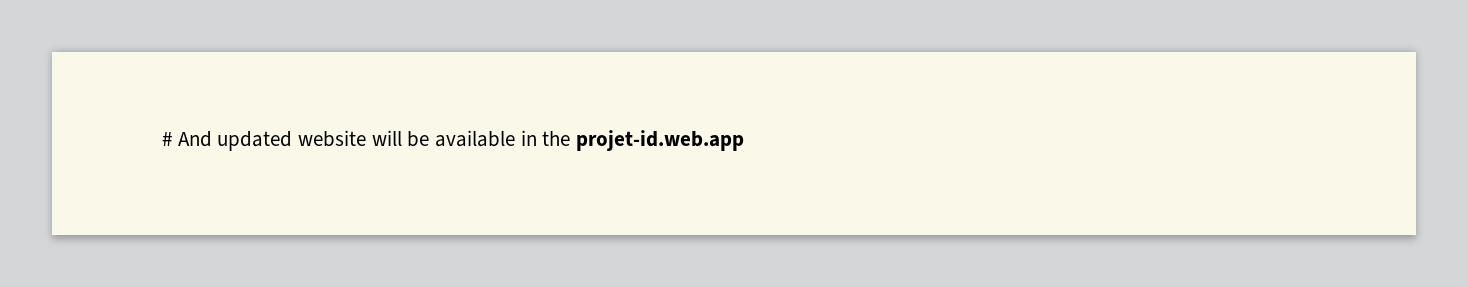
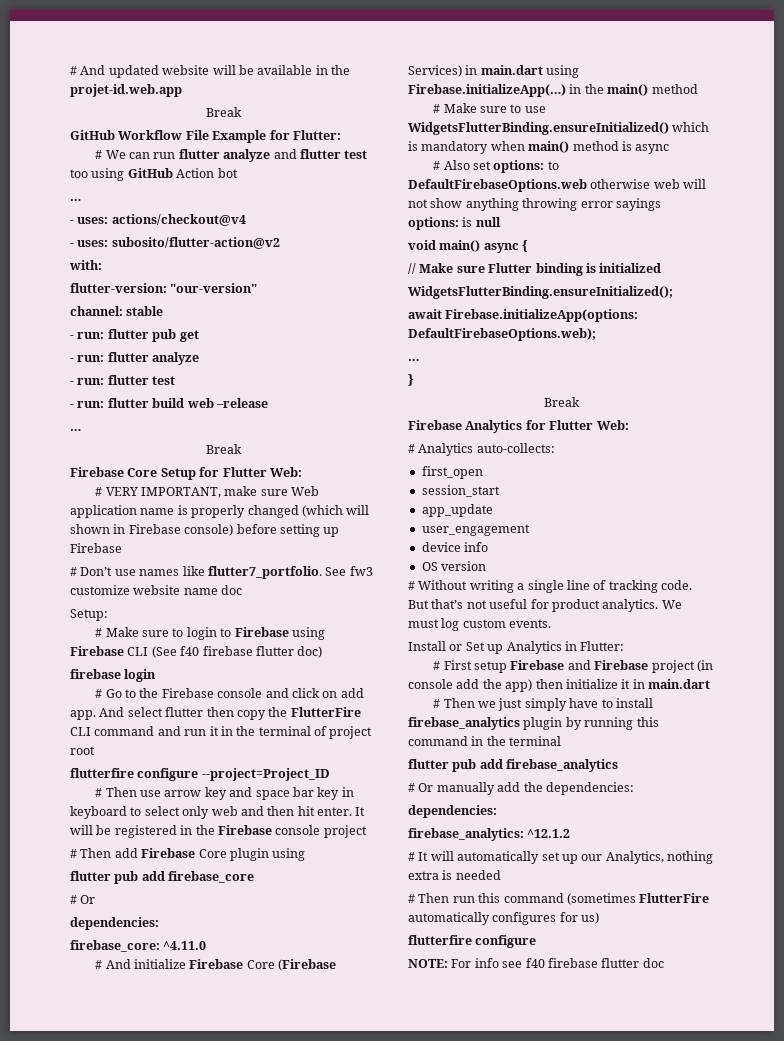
(745, 140) none -> [205,107,242,117] [70,130,341,143] [95,149,368,162] [70,168,238,181] [70,198,81,201] [70,214,246,226] [70,237,280,249] [69,260,102,270] [70,283,258,293] [70,306,164,316] [70,329,199,342] [70,352,200,365] [70,375,176,385] [70,398,268,408] [70,428,81,431] [205,444,242,454] [70,467,302,480] [95,486,320,498] [70,505,370,518] [70,524,340,537] [70,543,122,553] [70,566,373,579] [70,585,243,595] [70,609,108,621] [95,627,325,640] [70,646,323,658] [70,669,157,682] [95,688,364,698] [70,707,361,720] [70,726,373,739] [70,746,95,755] [70,768,330,781] [95,787,354,800] [70,806,366,819] [70,825,367,838] [70,848,306,861] [70,871,255,884] [70,895,96,904] [70,917,159,930] [70,940,207,952] [95,959,337,971] [408,65,580,78] [408,84,698,97] [433,103,546,113] [408,122,710,135] [408,141,670,154] [433,160,559,173] [408,179,707,192] [408,198,661,211] [408,217,501,230] [408,240,529,253] [408,263,662,276] [408,286,673,299] [408,309,639,322] [408,328,596,341] [408,358,419,361] [408,374,414,386] [543,397,580,407] [408,420,629,433] [408,443,555,456] [421,466,483,479] [421,485,500,497] [421,504,493,517] [421,524,530,536] [421,542,489,552] [421,561,487,571] [408,580,692,593] [408,599,682,612] [408,618,552,631] [408,641,625,654] [433,660,713,673] [408,679,710,692] [433,698,653,711] [408,717,659,730] [408,736,562,746] [408,759,619,772] [408,782,634,795] [408,805,497,818] [408,828,571,841] [408,851,713,864] [408,870,501,880] [408,893,710,905] [408,912,600,925] [408,935,537,948] [408,958,664,968] // Break // GitHub Workflow File Example for Flutter: // # We can run flutter analyze and flutter test too using GitHub Action bot // … // - uses: actions/checkout@v4 // - uses: subosito/flutter-action@v2 // with: // flutter-version: "our-version" // channel: stable // - run: flutter pub get // - run: flutter analyze // - run: flutter test // - run: flutter build web –release // … // Break // Firebase Core Setup for Flutter Web: // # VERY IMPORTANT, make sure Web application name is properly changed (which will shown in Firebase console) before setting up Firebase // # Don’t use names like flutter7_portfolio. See fw3 customize website name doc // Setup: // # Make sure to login to Firebase using Firebase CLI (See f40 firebase flutter doc) // firebase login // # Go to the Firebase console and click on add app. And select flutter then copy the FlutterFire CLI command and run it in the terminal of project root // flutterfire configure --project=Project_ID // # Then use arrow key and space bar key in keyboard to select only web and then hit enter. It will be registered in the Firebase console project // # Then add Firebase Core plugin using // flutter pub add firebase_core // # Or // dependencies: // firebase_core: ^4.11.0 // # And initialize Firebase Core (Firebase Services) in main.dart using Firebase.initializeApp(…) in the main() method // # Make sure to use WidgetsFlutterBinding.ensureInitialized() which is mandatory when main() method is async // # Also set options: to DefaultFirebaseOptions.web otherwise web will not show anything throwing error sayings options: is null // void main() async { // // Make sure Flutter binding is initialized // WidgetsFlutterBinding.ensureInitialized(); // await Firebase.initializeApp(options: DefaultFirebaseOptions.web); // … // } // Break // Firebase Analytics for Flutter Web: // # Analytics auto-collects: // first_open // session_start // app_update // user_engagement // device info // OS version // # Without writing a single line of tracking code. But that’s not useful for product analytics. We must log custom events. // Install or Set up Analytics in Flutter: // # First setup Firebase and Firebase project (in console add the app) then initialize it in main.dart // # Then we just simply have to install firebase_analytics plugin by running this command in the terminal // flutter pub add firebase_analytics // # Or manually add the dependencies: // dependencies: // firebase_analytics: ^12.1.2 // # It will automatically set up our Analytics, nothing extra is needed // # Then run this command (sometimes FlutterFire automatically configures for us) // flutterfire configure // NOTE: For info see f40 firebase flutter doc

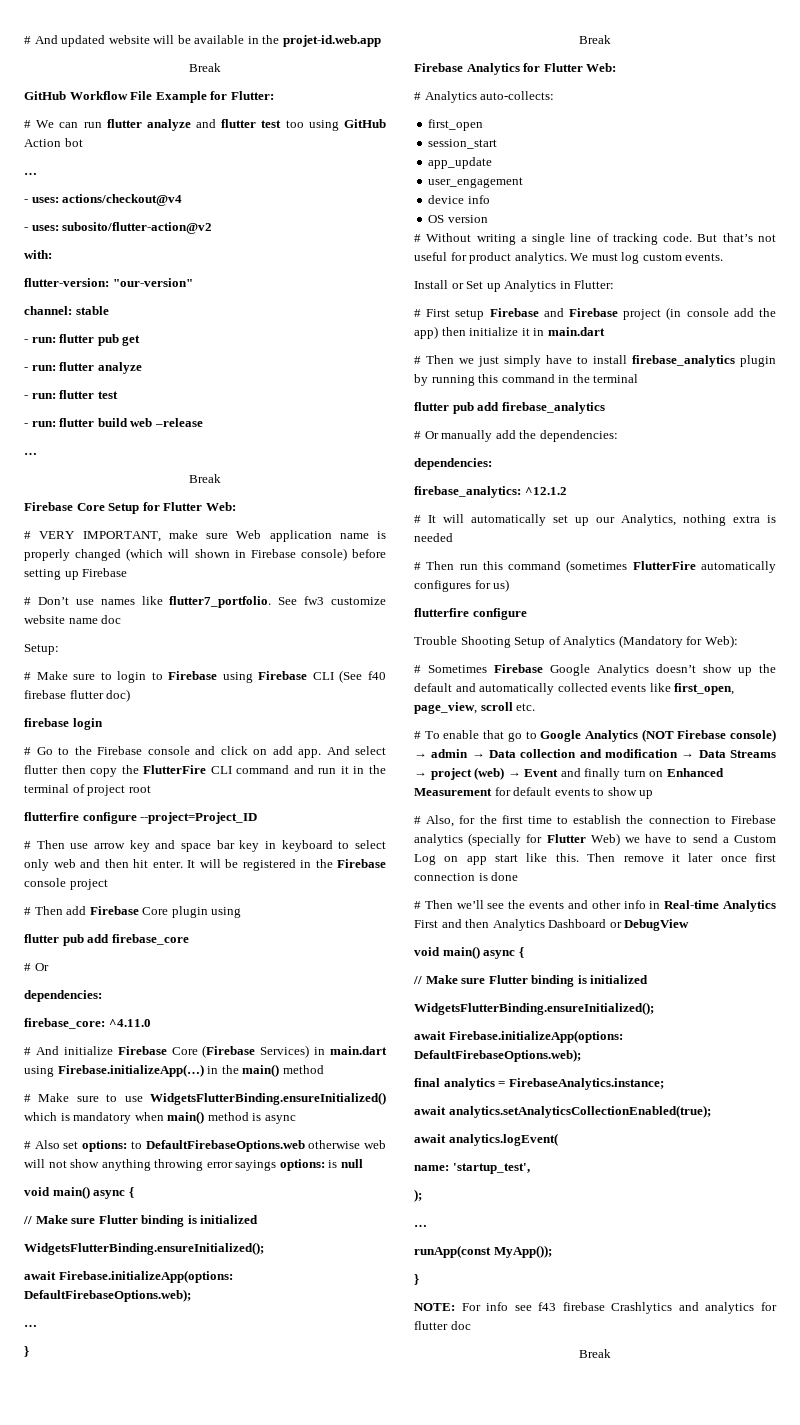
[408,958,598,968] NOTE: For info see f40 firebase -> [414,635,738,648] [414,664,776,676] [414,683,735,695] [414,702,536,714] [414,729,776,742] [414,749,776,758] [414,767,724,780] [414,787,654,799] [414,815,776,827] [414,833,776,846] [414,853,776,865] [414,872,519,881] [414,900,776,912] [414,919,690,931] [414,946,524,959] [413,975,649,987] [414,1002,654,1015] [414,1030,623,1043] [414,1049,581,1062] [414,1078,664,1090] [414,1105,711,1118] [414,1133,558,1146] [414,1163,530,1174] [414,1189,422,1202] [414,1224,427,1227] [414,1245,552,1258] [414,1274,419,1285] [414,1302,777,1314] Trouble Shooting Setup of Analytics (Mandatory for Web): // # Sometimes Firebase Google Analytics doesn’t show up the default and automatically collected events like first_open, page_view, scroll etc. // # To enable that go to Google Analytics (NOT Firebase console) → admin → Data collection and modification → Data Streams → project (web) → Event and finally turn on Enhanced Measurement for default events to show up // # Also, for the first time to establish the connection to Firebase analytics (specially for Flutter Web) we have to send a Custom Log on app start like this. Then remove it later once first connection is done // # Then we’ll see the events and other info in Real-time Analytics First and then Analytics Dashboard or DebugView // void main() async { // // Make sure Flutter binding is initialized // WidgetsFlutterBinding.ensureInitialized(); // await Firebase.initializeApp(options: DefaultFirebaseOptions.web); // final analytics = FirebaseAnalytics.instance; // await analytics.setAnalyticsCollectionEnabled(true); // await analytics.logEvent( // name: 'startup_test', // ); // … // runApp(const MyApp()); // } // NOTE: For info see f43 firebase Crashlytics and analytics for
(664, 963) none -> [579,1349,611,1358] // Break

